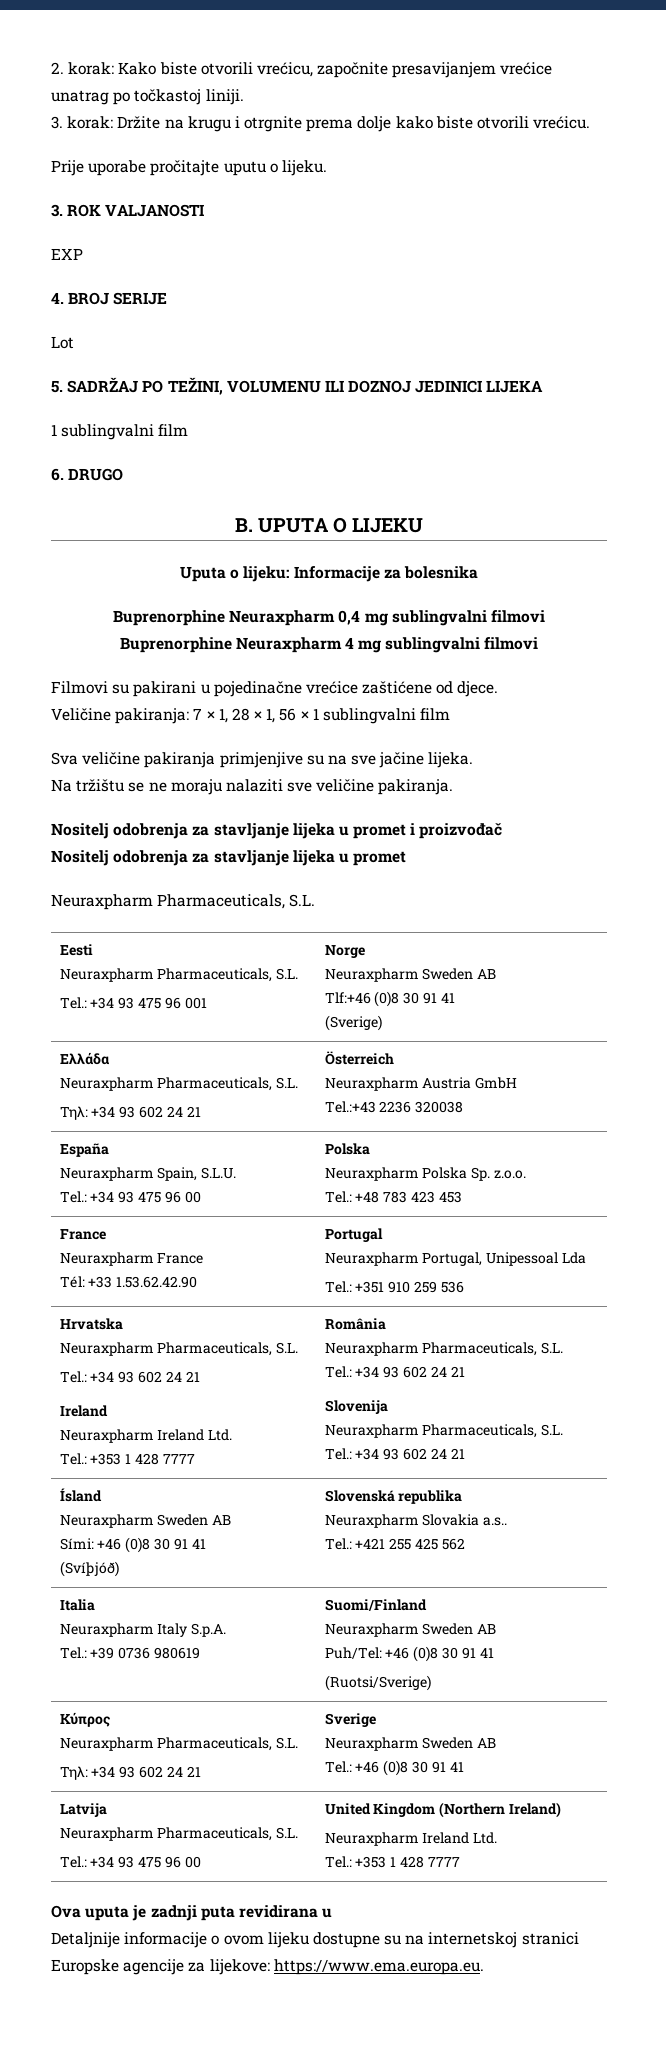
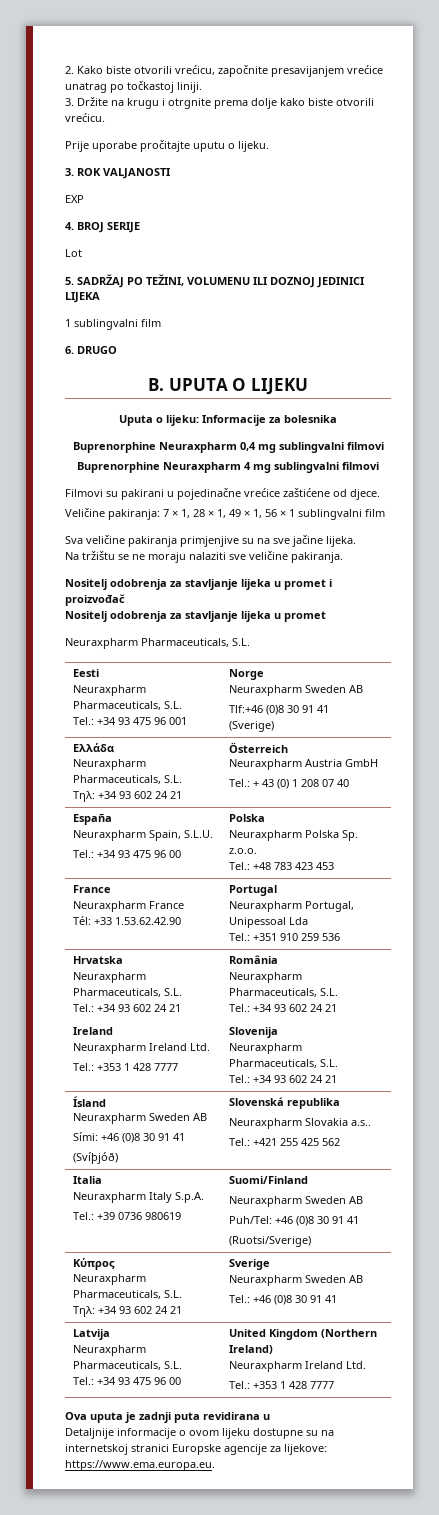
[68,62,115,75] korak: -> (74, 70) none
[67,116,114,129] korak: -> (74, 102) none
(276, 715) none -> [229,509,262,518] 49 × 1,
[324,1101,464,1113] Tel.:+43 2236 320038 -> [229,779,350,789] Tel.: + 43 (0) 1 208 07 40

